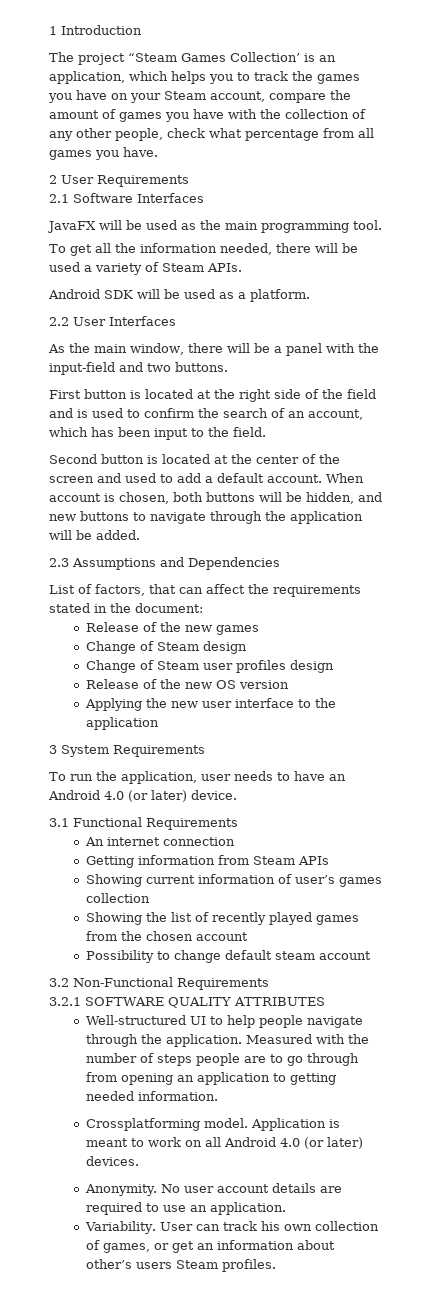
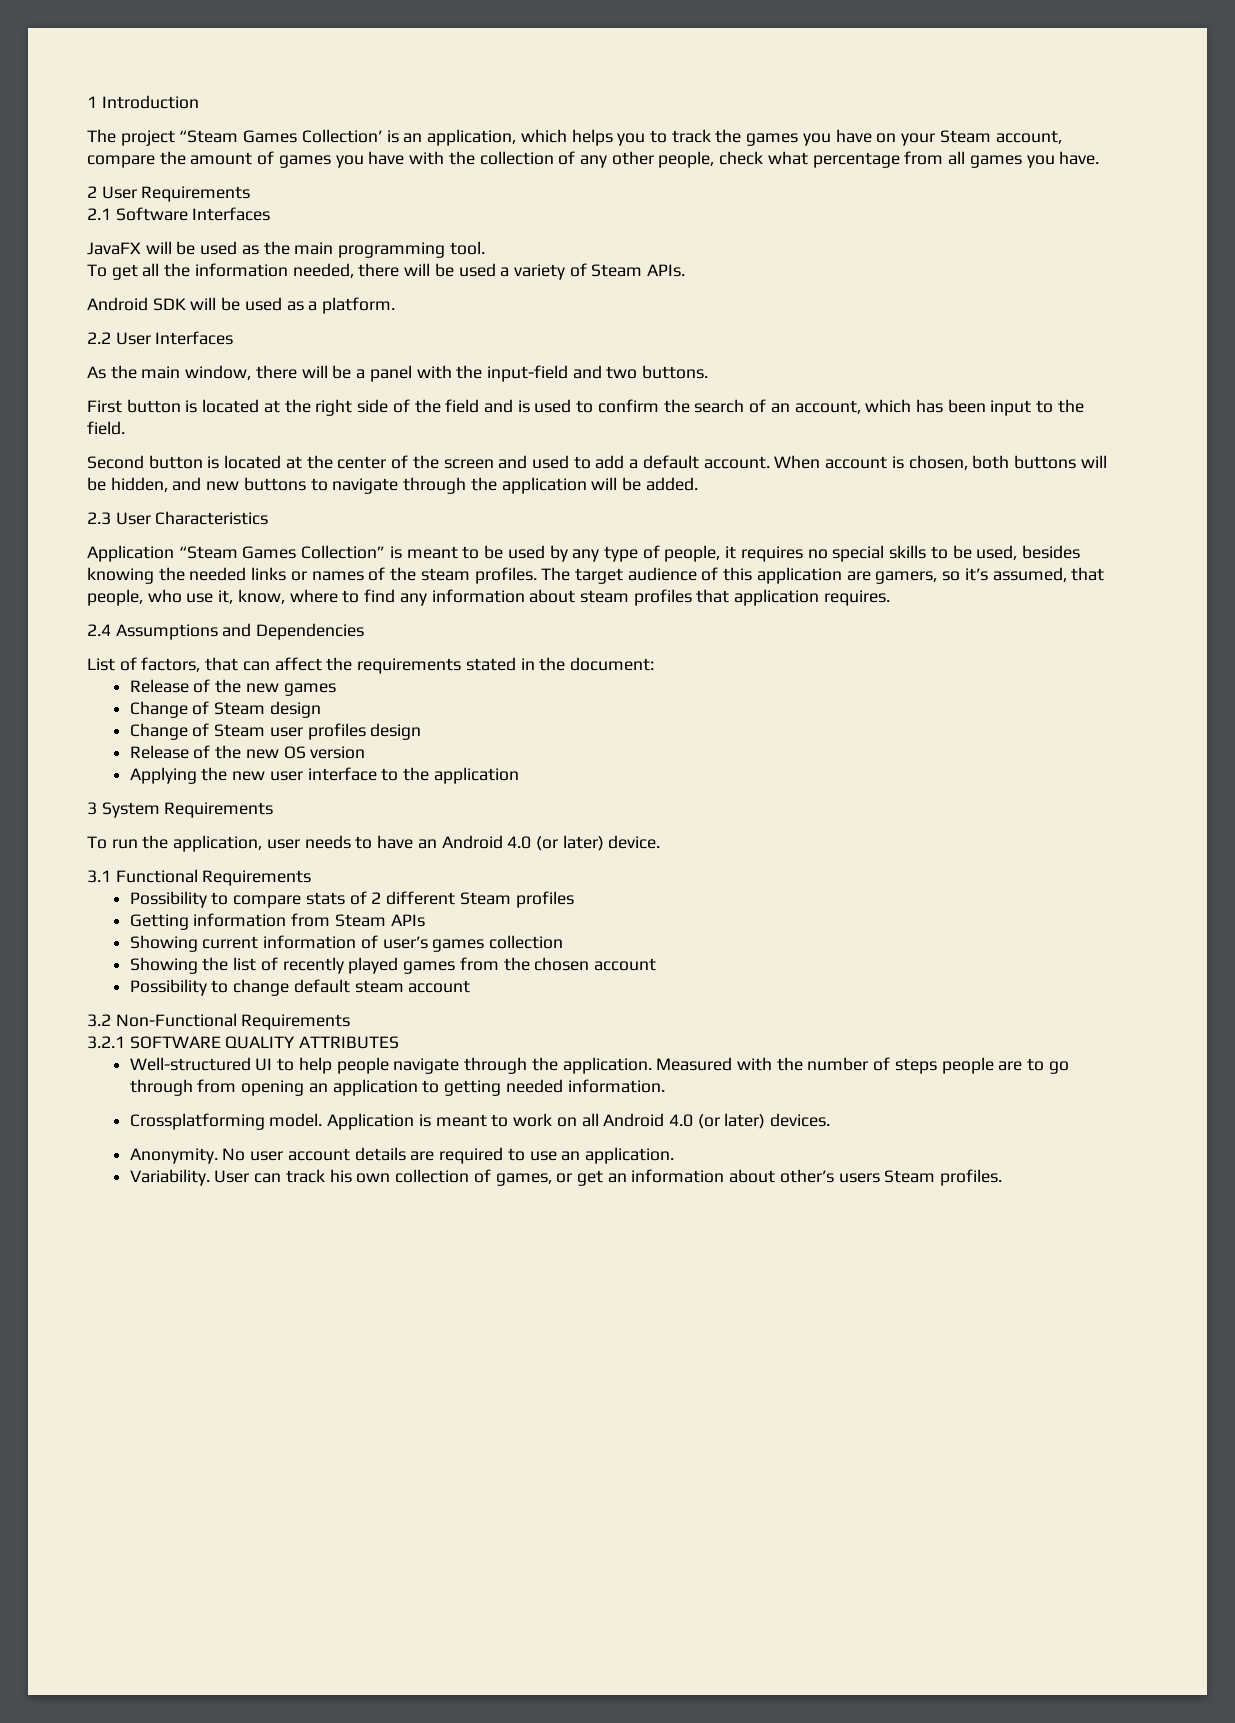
(69, 562) none -> [115,511,269,525] [87,545,1080,562] [87,567,1105,584] [87,589,890,606] [87,624,111,636] User Characteristics // Application “Steam Games Collection” is meant to be used by any type of people, it requires no special skills to be used, besides knowing the needed links or names of the steam profiles. The target audience of this application are gamers, so it’s assumed, that people, who use it, know, where to find any information about steam profiles that application requires. // 2.4
[84,837,235,846] An internet connection -> [129,891,574,908] Possibility to compare stats of 2 different Steam profiles

